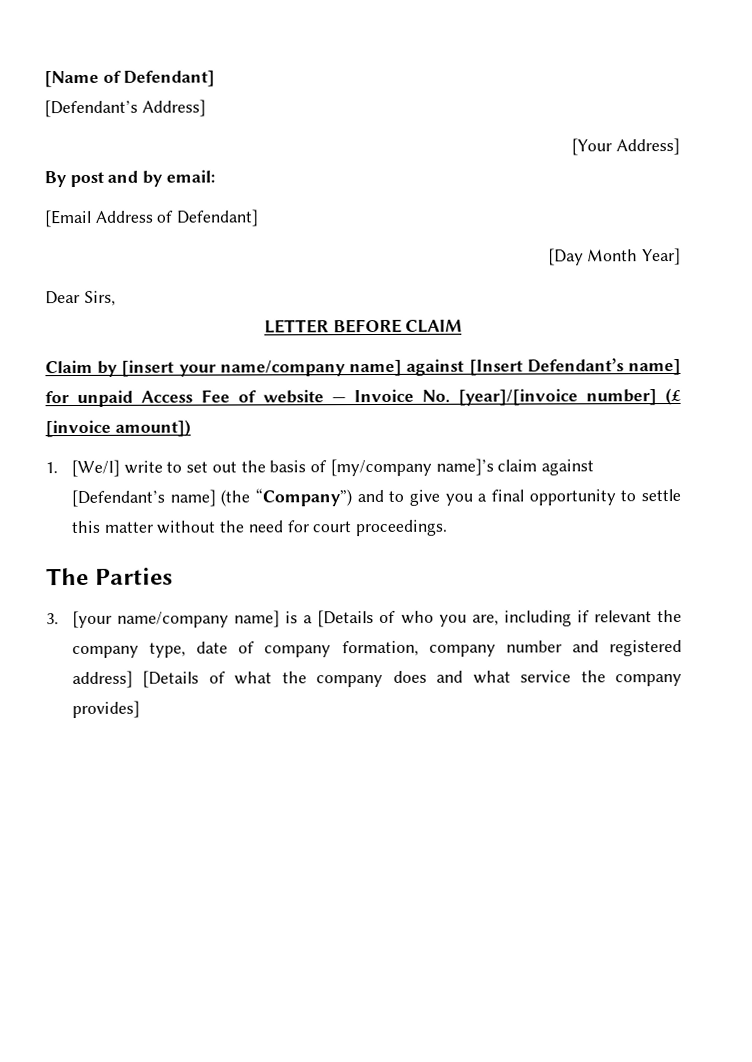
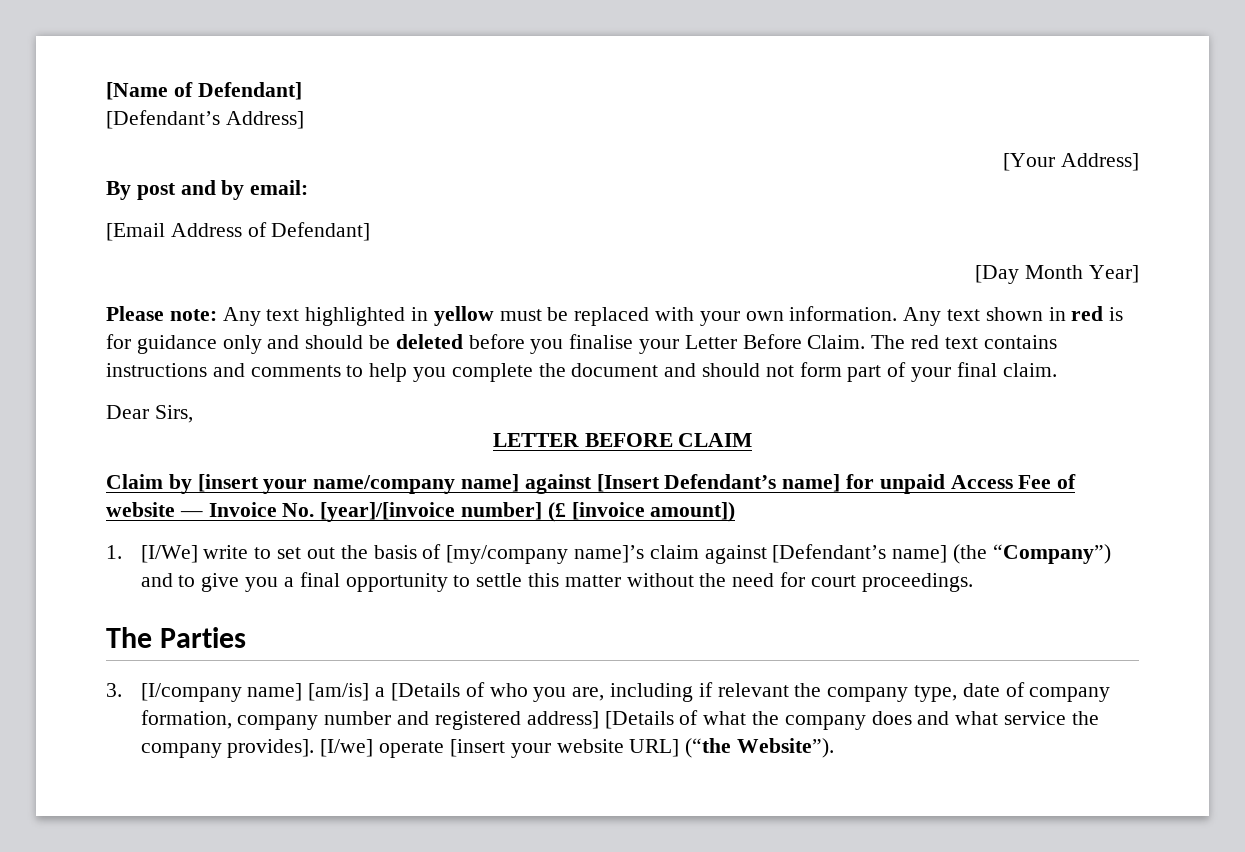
(681, 256) none -> [106,306,1124,326] [106,334,1057,354] [106,362,1057,382] // Please note: Any text highlighted in yellow must be replaced with your own information. Any text shown in red is for guidance only and should be deleted before you finalise your Letter Before Claim. The red text contains instructions and comments to help you complete the document and should not form part of your final claim.
[70,459,120,478] [We/I] -> [140,545,198,563] [I/We]
[71,610,299,629] [your name/company name] is -> [140,683,370,702] [I/company name] [am/is]
[71,700,140,719] provides] -> [227,738,834,758] provides]. [I/we] operate [insert your website URL] (“the Website”).

